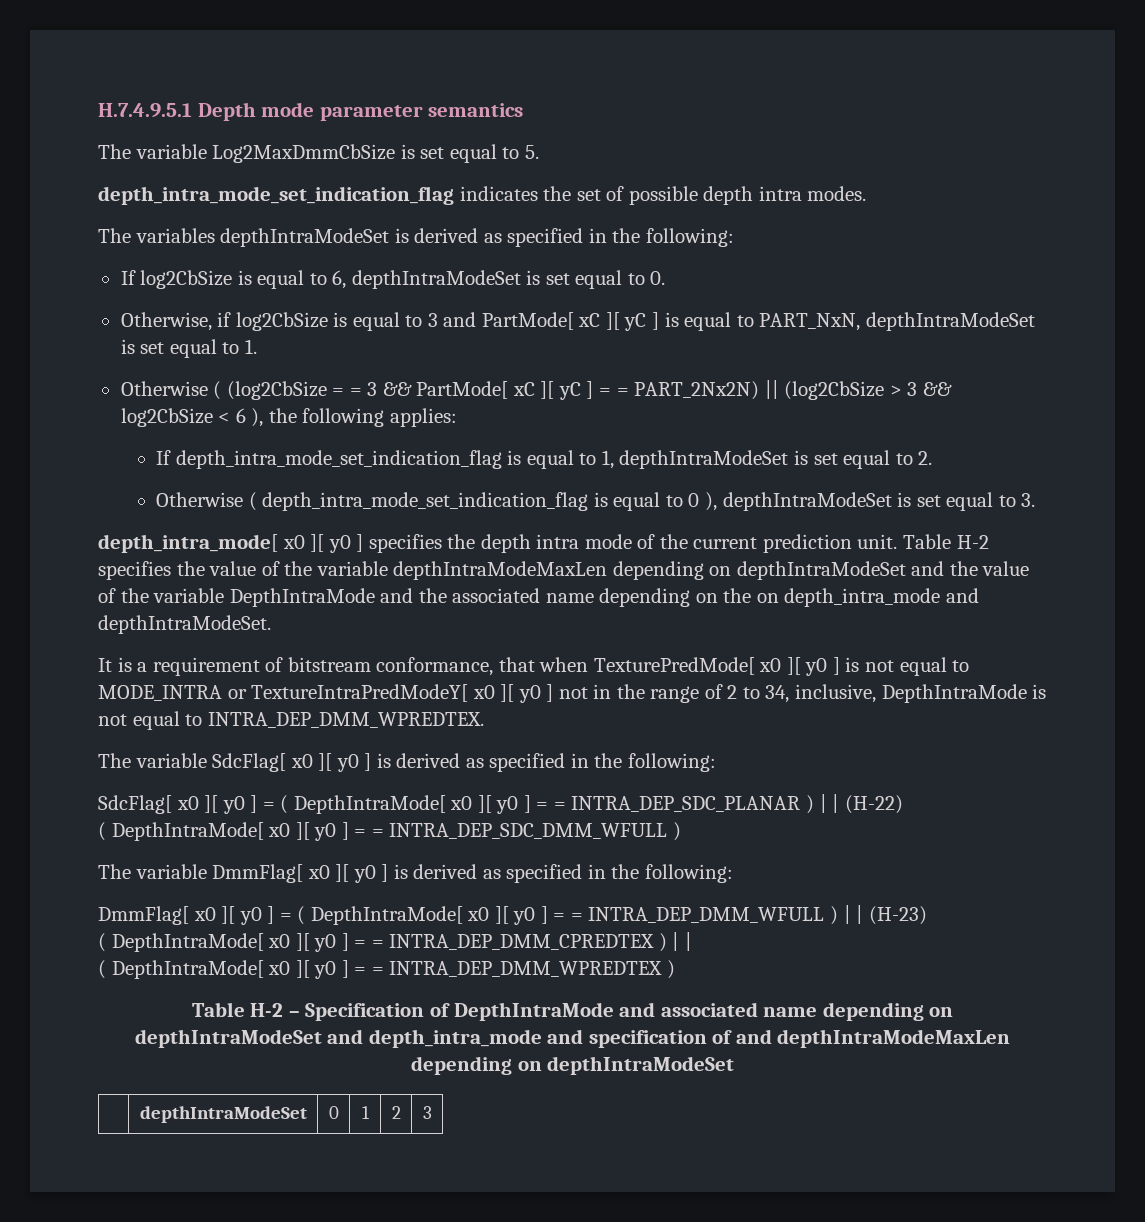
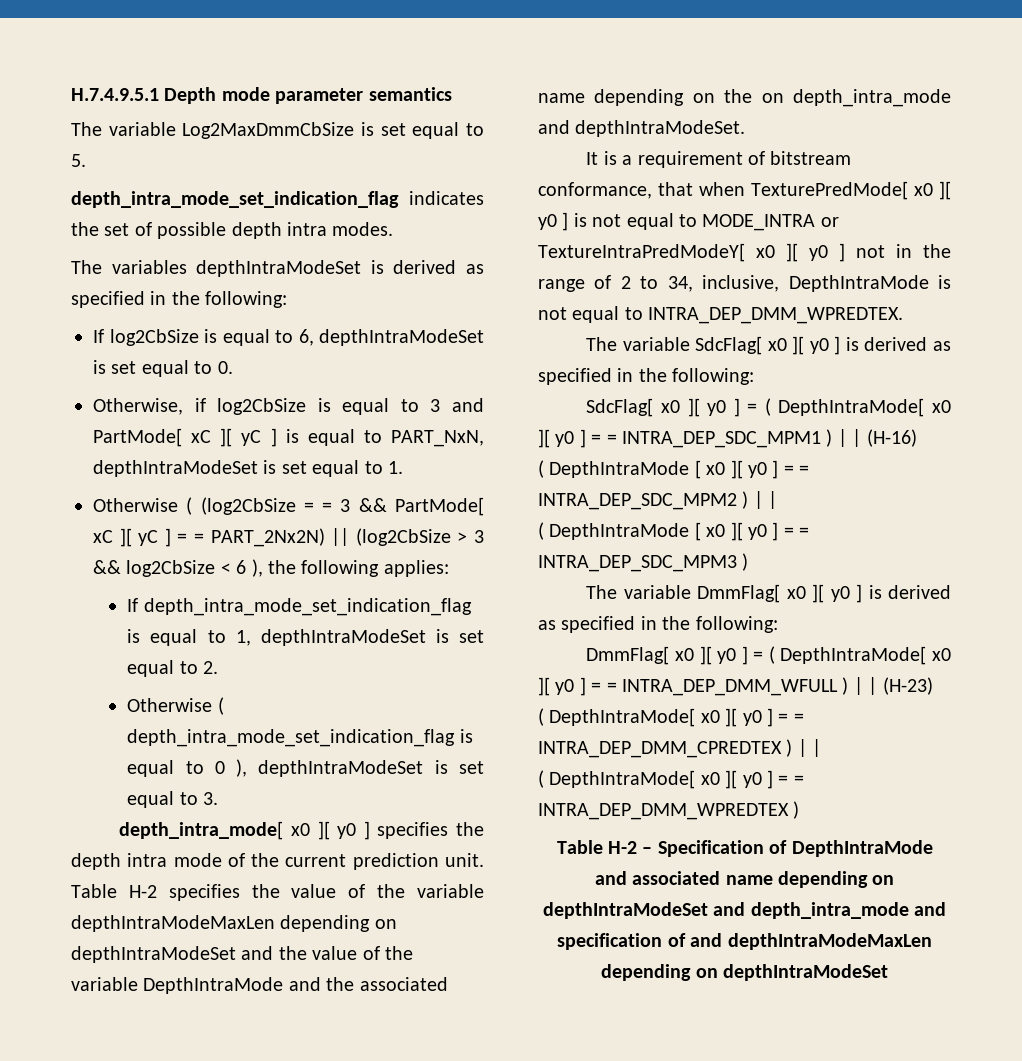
[571,794,903,814] [98,822,668,841] INTRA_DEP_SDC_PLANAR ) | | (H-22) // ( DepthIntraMode[ x0 ][ y0 ] = = INTRA_DEP_SDC_DMM_WFULL -> [622,429,917,448] [538,460,810,479] [538,491,778,510] [538,522,810,541] [538,555,737,572] INTRA_DEP_SDC_MPM1 ) | | (H-16) // ( DepthIntraMode [ x0 ][ y0 ] = = INTRA_DEP_SDC_MPM2 ) | | // ( DepthIntraMode [ x0 ][ y0 ] = = INTRA_DEP_SDC_MPM3
[139,1106,307,1123] [328,1106,339,1119] [361,1106,370,1119] [391,1106,401,1119] [422,1106,432,1119] // | depthIntraModeSet | 0 | 1 | 2 | 3 -> (888, 972) none

